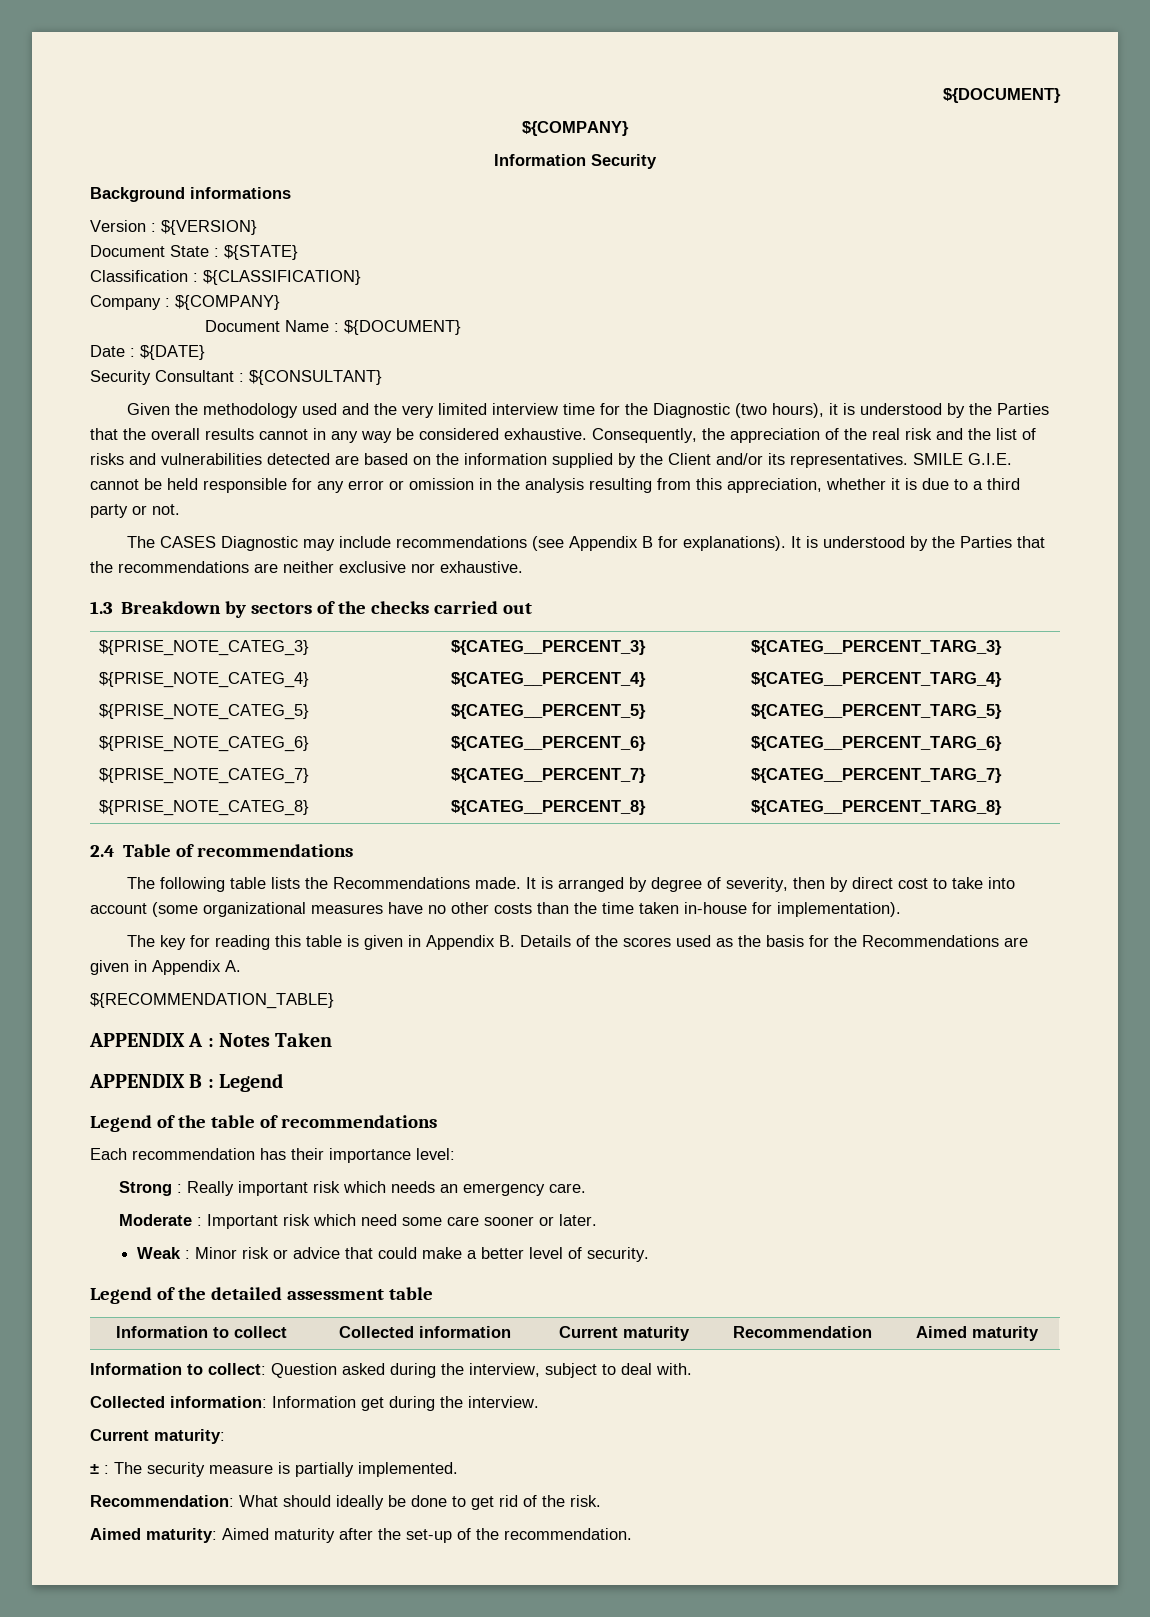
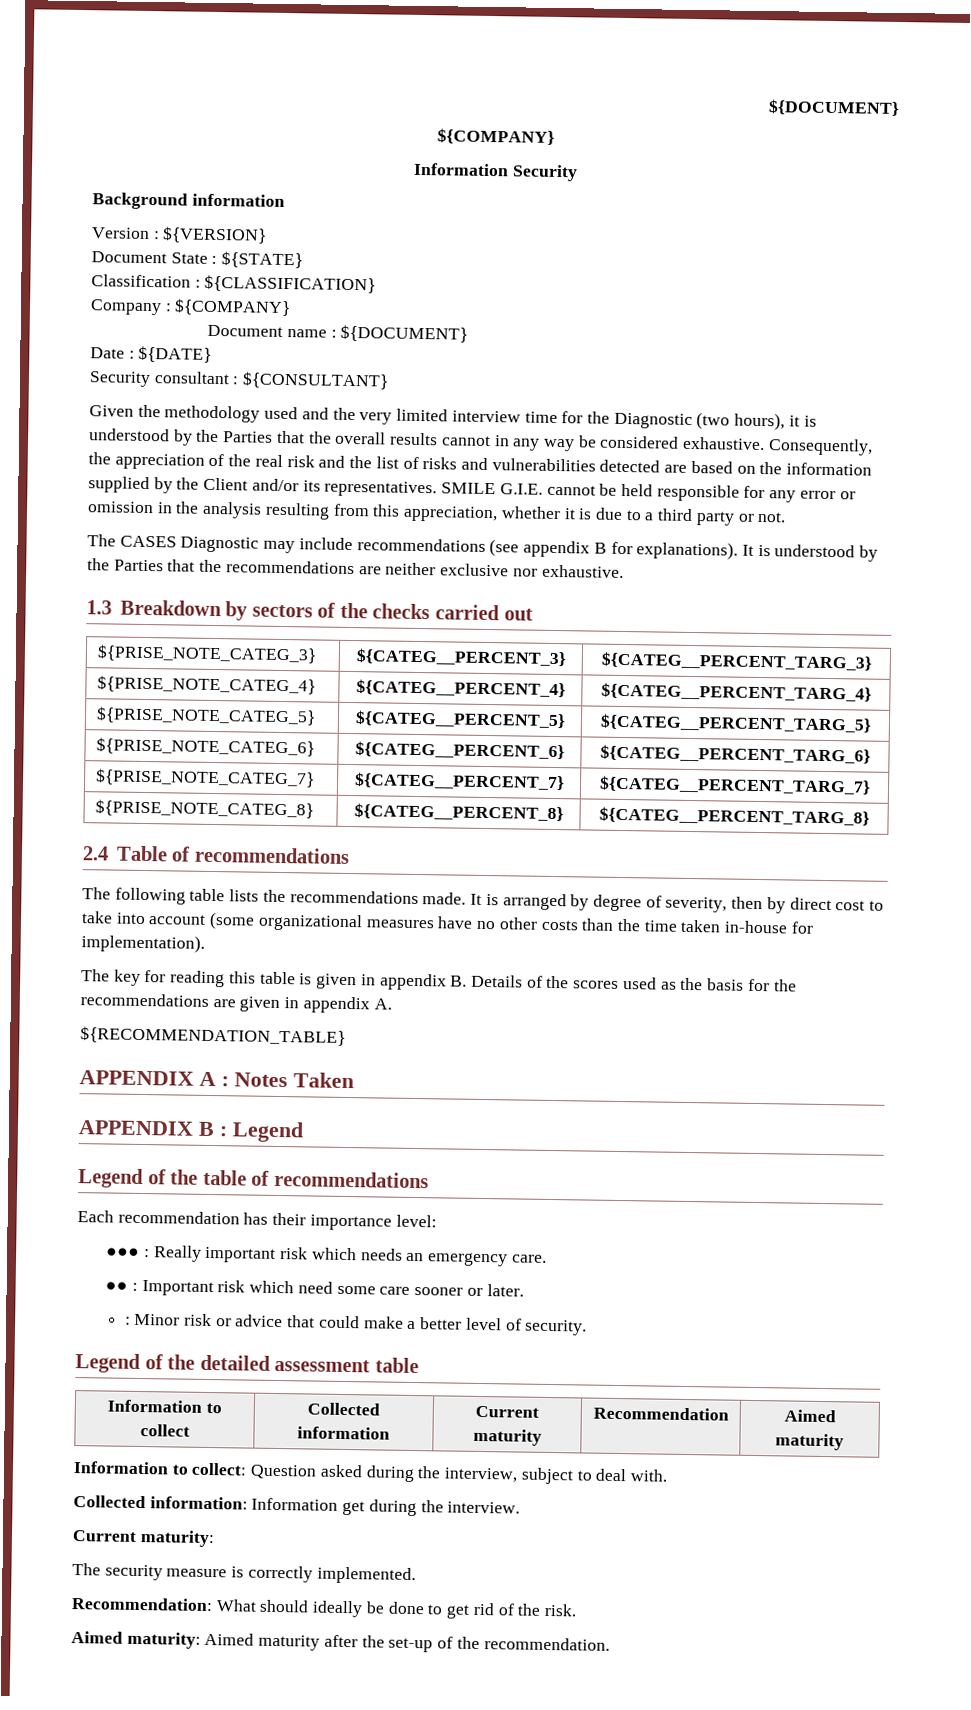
[190,187,291,199] informations -> [191,193,285,207] information
[284,320,329,332] Name -> [286,329,327,338] name
[155,370,234,382] Consultant -> [153,371,230,385] consultant
[568,536,638,551] Appendix -> [523,540,591,558] appendix
[332,877,470,889] Recommendations -> [289,890,419,905] recommendations
[425,935,495,950] Appendix -> [379,973,447,991] appendix
[861,935,999,947] Recommendations -> [80,993,209,1007] recommendations
[152,960,221,975] Appendix -> [302,996,370,1014] appendix
[118,1181,172,1196] Strong -> [106,1247,141,1257] ●●●
[118,1214,192,1226] Moderate -> [105,1281,129,1291] ●●
[136,1247,181,1259] Weak -> (524, 1290) none
[90,1464,109,1474] ± : -> (215, 1539) none
[295,1462,354,1477] partially -> [247,1565,313,1583] correctly

